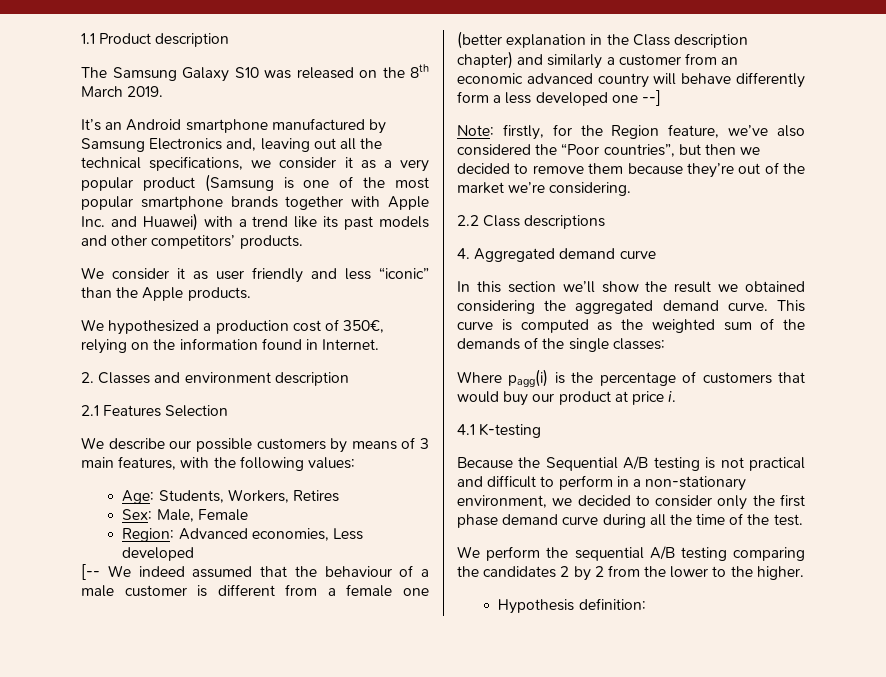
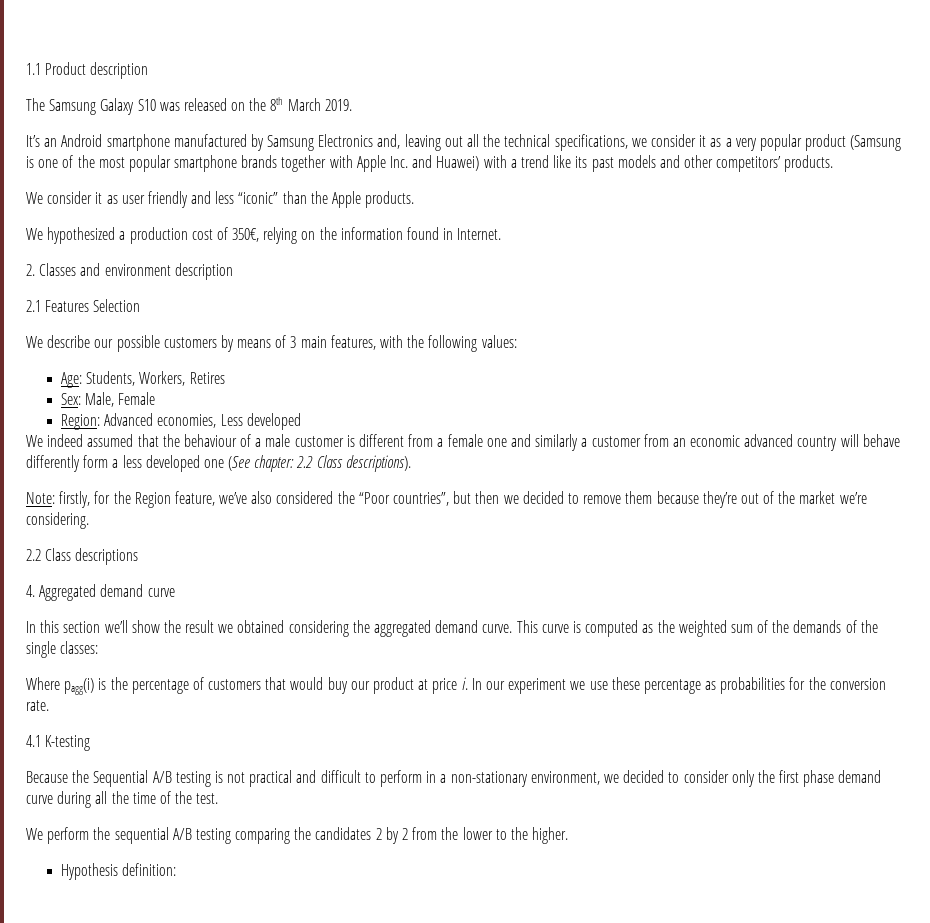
[81,564,100,580] [-- -> (301, 421) none
[457,31,748,49] [457,51,513,69] (better explanation in the Class description chapter) -> (507, 442) none
[641,90,661,106] --] -> [228,455,411,472] (See chapter: 2.2 Class descriptions).
(677, 396) none -> [471,677,886,694] [26,700,49,711] In our experiment we use these percentage as probabilities for the conversion rate.

